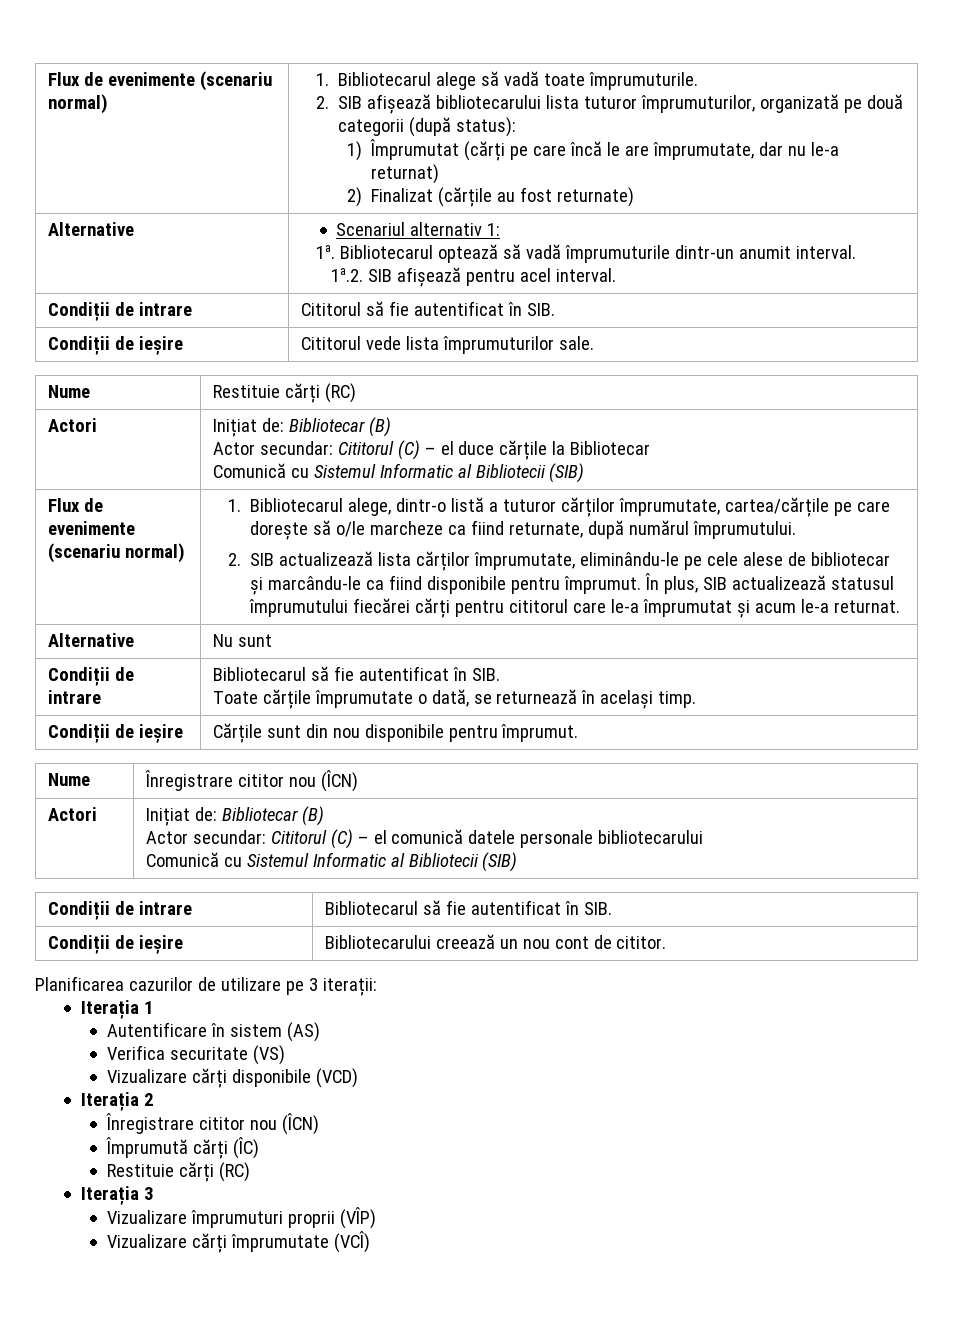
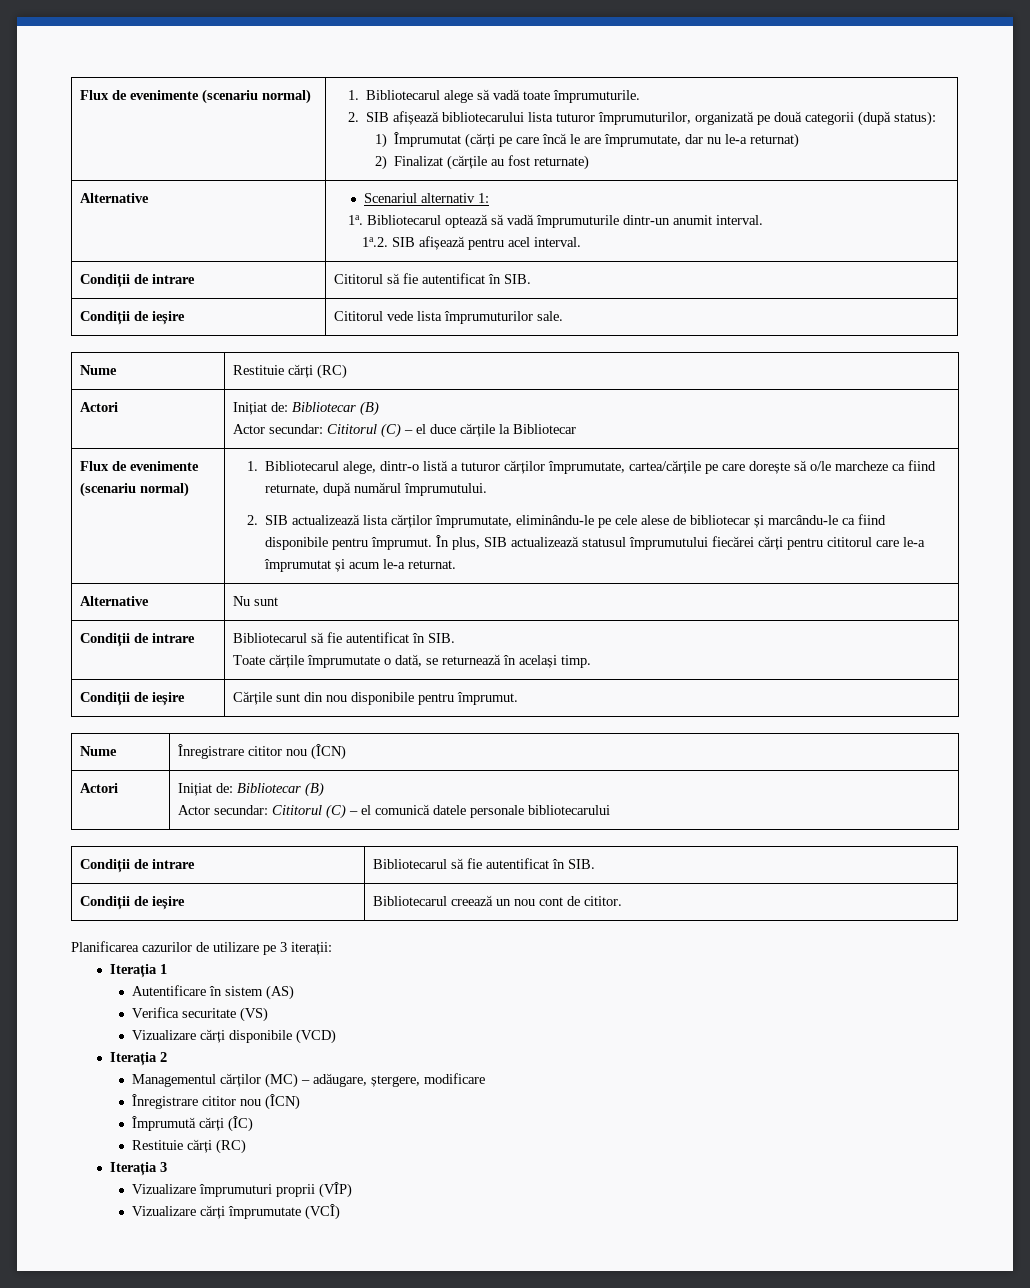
[212,463,585,483] // Comunică cu Sistemul Informatic al Bibliotecii (SIB) -> (577, 429) none
[145,852,518,872] // Comunică cu Sistemul Informatic al Bibliotecii (SIB) -> (611, 810) none
[324,935,431,949] Bibliotecarului -> [373,896,448,906] Bibliotecarul
(154, 1099) none -> [132,1073,486,1088] // Managementul cărților (MC) – adăugare, ștergere, modificare

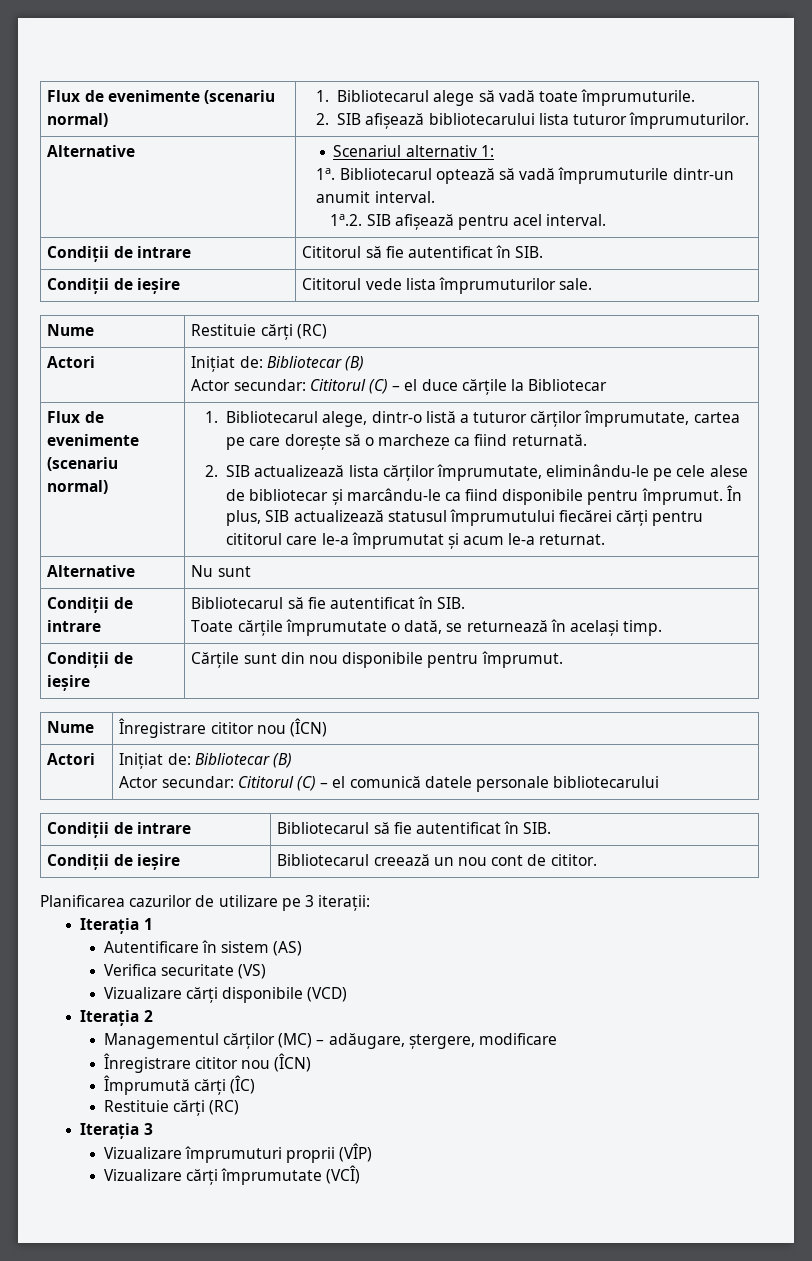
[598,111,937,126] [375,132,800,148] [375,155,590,170] împrumuturilor, organizată pe două categorii (după status): // 1) Împrumutat (cărți pe care încă le are împrumutate, dar nu le-a returnat) // 2) Finalizat (cărțile au fost returnate) -> [629,112,750,129] împrumuturilor.
[629,460,702,474] cartea/cărțile -> [693,412,740,423] cartea
[810,461,832,471] o/le -> [364,437,374,446] o
[265,482,488,496] returnate, după numărul împrumutului. -> [511,434,587,446] returnată.

